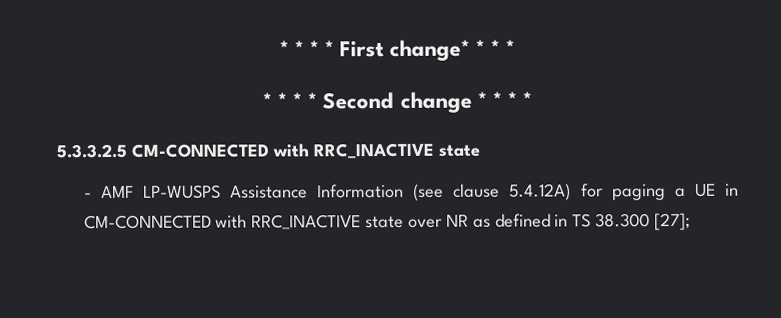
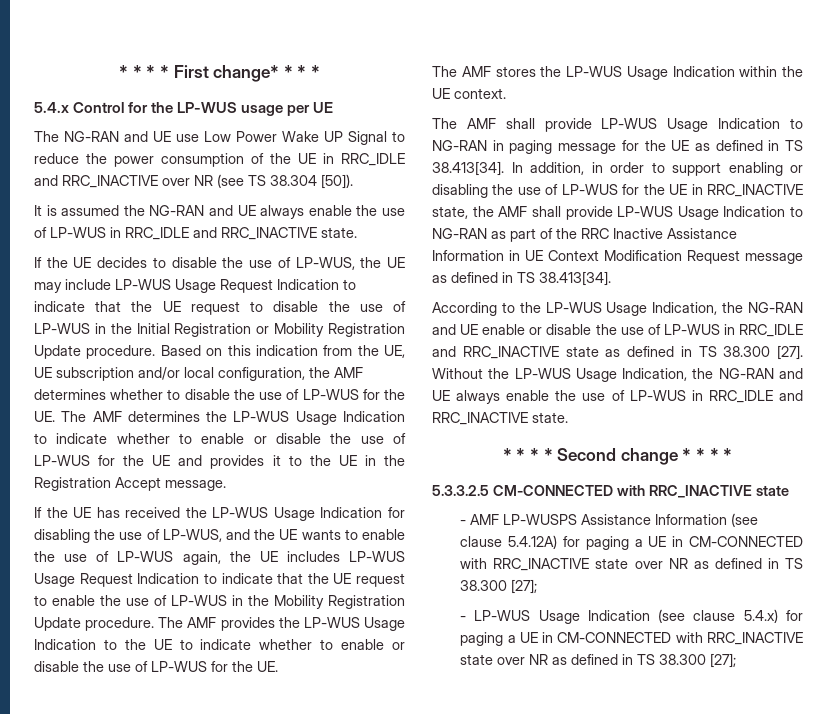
(516, 47) none -> [34,102,334,116] [34,131,405,145] [34,153,405,167] [34,174,353,189] [34,205,405,219] [34,227,357,240] [34,257,406,270] [34,279,356,293] [34,301,407,315] [34,323,405,337] [34,345,405,359] [34,367,363,381] [34,389,406,400] [34,411,405,425] [34,433,406,444] [34,455,405,469] [34,477,226,491] [34,507,405,521] [34,529,405,543] [34,551,405,565] [34,573,405,587] [34,595,405,609] [34,617,405,631] [34,639,406,650] [34,661,278,672] [432,66,803,80] [432,88,506,99] [432,118,803,132] [432,140,803,154] [432,161,803,176] [432,184,803,198] [432,206,803,220] [432,228,737,242] [432,250,803,264] [432,271,611,286] [432,302,803,316] [432,324,803,337] [432,345,803,360] [432,368,803,382] [432,390,803,404] [432,412,568,425] // 5.4.x Control for the LP-WUS usage per UE // The NG-RAN and UE use Low Power Wake UP Signal to reduce the power consumption of the UE in RRC_IDLE and RRC_INACTIVE over NR (see TS 38.304 [50]). // It is assumed the NG-RAN and UE always enable the use of LP-WUS in RRC_IDLE and RRC_INACTIVE state. // If the UE decides to disable the use of LP-WUS, the UE may include LP-WUS Usage Request Indication to indicate that the UE request to disable the use of LP-WUS in the Initial Registration or Mobility Registration Update procedure. Based on this indication from the UE, UE subscription and/or local configuration, the AMF determines whether to disable the use of LP-WUS for the UE. The AMF determines the LP-WUS Usage Indication to indicate whether to enable or disable the use of LP-WUS for the UE and provides it to the UE in the Registration Accept message. // If the UE has received the LP-WUS Usage Indication for disabling the use of LP-WUS, and the UE wants to enable the use of LP-WUS again, the UE includes LP-WUS Usage Request Indication to indicate that the UE request to enable the use of LP-WUS in the Mobility Registration Update procedure. The AMF provides the LP-WUS Usage Indication to the UE to indicate whether to enable or disable the use of LP-WUS for the UE. // The AMF stores the LP-WUS Usage Indication within the UE context. // The AMF shall provide LP-WUS Usage Indication to NG-RAN in paging message for the UE as defined in TS 38.413[34]. In addition, in order to support enabling or disabling the use of LP-WUS for the UE in RRC_INACTIVE state, the AMF shall provide LP-WUS Usage Indication to NG-RAN as part of the RRC Inactive Assistance Information in UE Context Modification Request message as defined in TS 38.413[34]. // According to the LP-WUS Usage Indication, the NG-RAN and UE enable or disable the use of LP-WUS in RRC_IDLE and RRC_INACTIVE state as defined in TS 38.300 [27]. Without the LP-WUS Usage Indication, the NG-RAN and UE always enable the use of LP-WUS in RRC_IDLE and RRC_INACTIVE state.
(691, 221) none -> [460,609,803,624] [460,632,803,646] [460,653,737,668] // - LP-WUS Usage Indication (see clause 5.4.x) for paging a UE in CM-CONNECTED with RRC_INACTIVE state over NR as defined in TS 38.300 [27];

